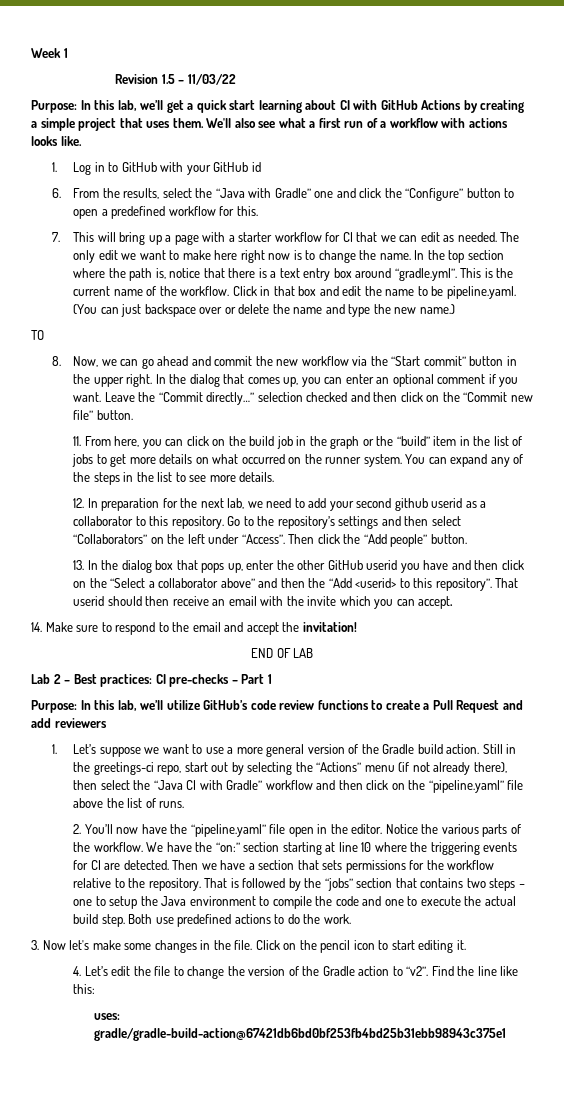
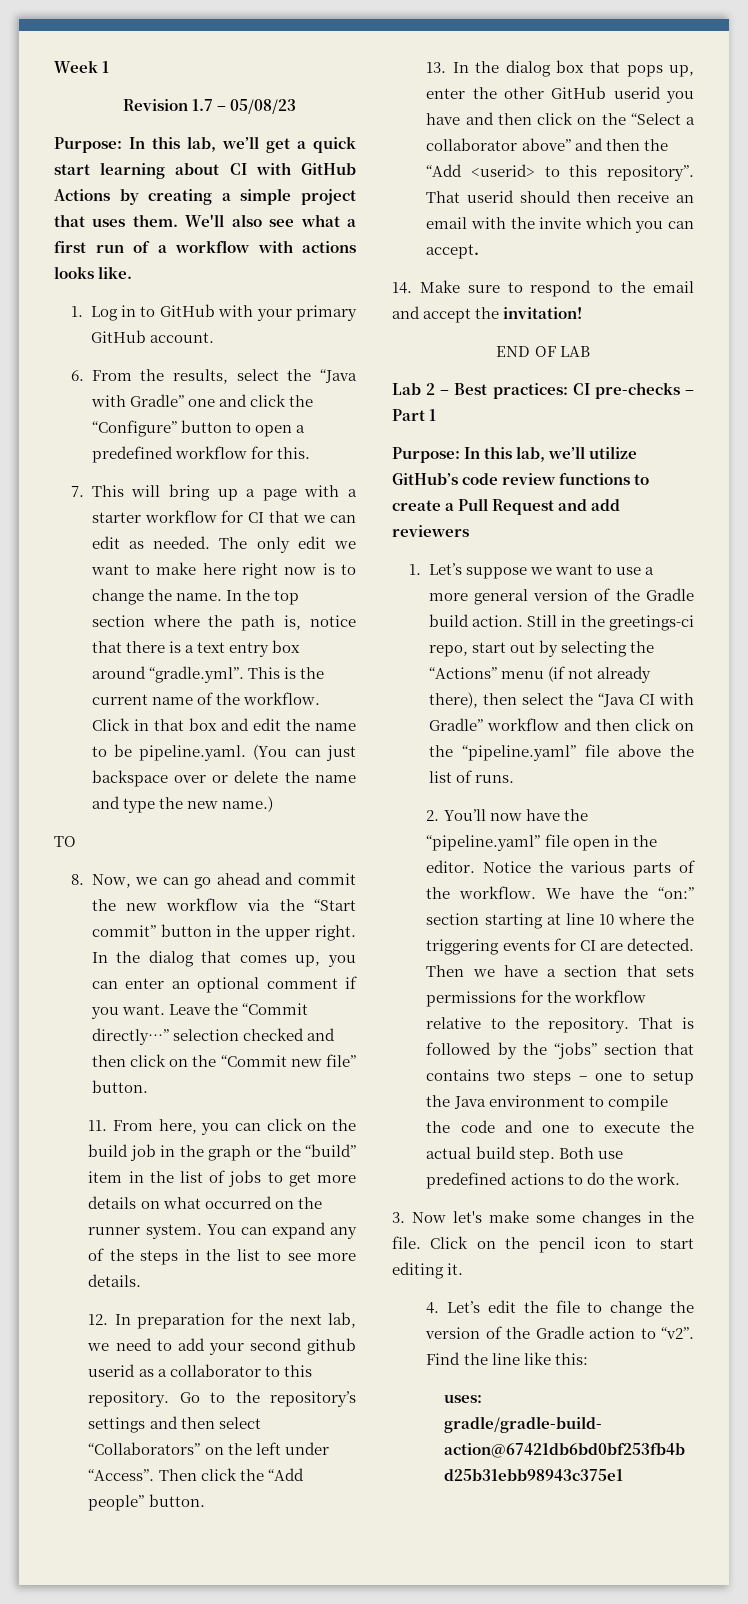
[161,74,236,85] 1.5 – 11/03/22 -> [191,99,297,114] 1.7 – 05/08/23
[213,162,261,172] GitHub id -> [296,305,357,321] [90,330,214,343] primary GitHub account.

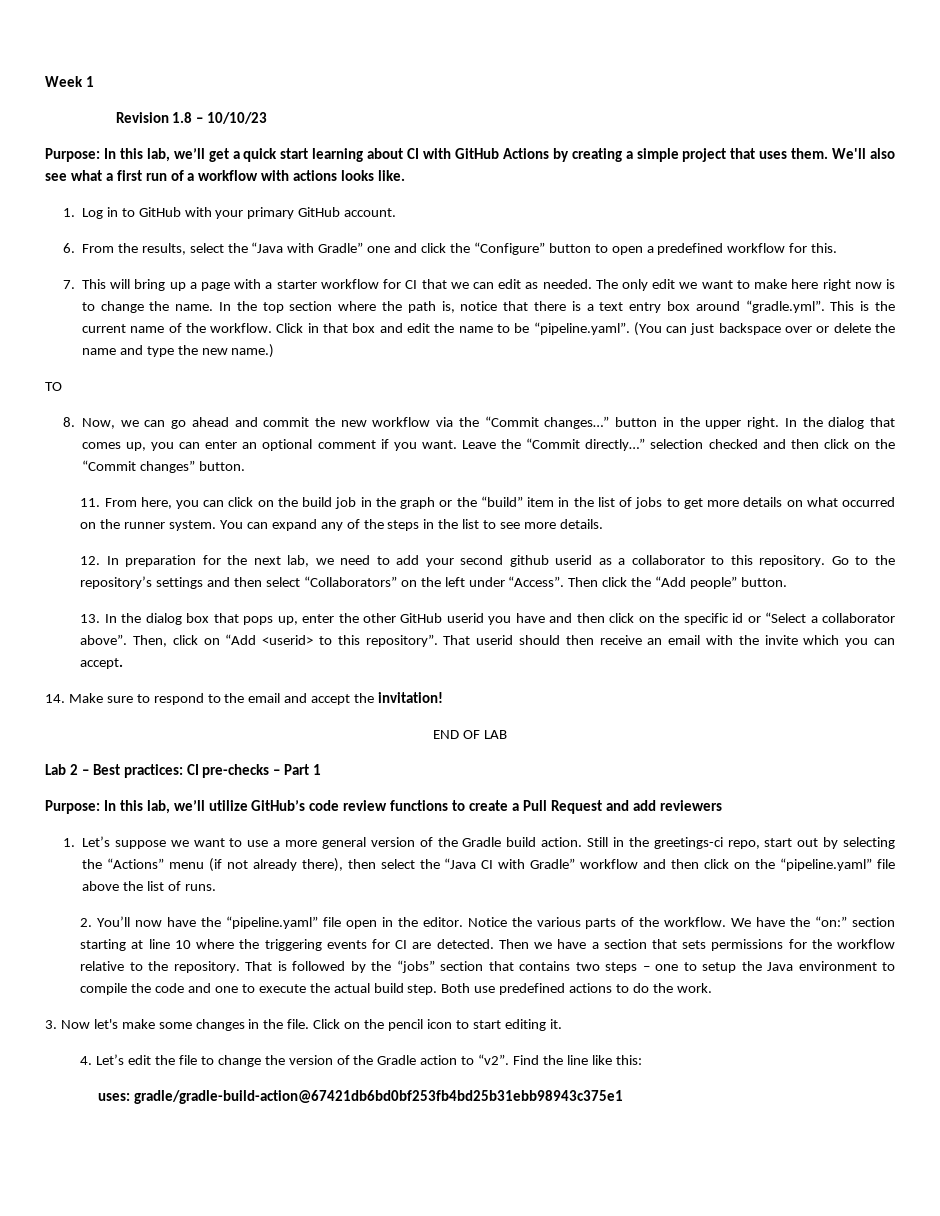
[191,99,297,114] 1.7 – 05/08/23 -> [172,112,268,124] 1.8 – 10/10/23
[139,745,247,761] pipeline.yaml. -> [533,322,630,335] “pipeline.yaml”.
[314,899,356,911] [91,925,156,937] “Start commit” -> [484,416,610,429] “Commit changes…”
[290,1054,356,1067] new file” -> [139,460,195,473] changes”
[630,113,695,125] [426,138,668,151] “Select a collaborator above” and then the -> [683,612,896,625] [80,634,220,647] specific id or “Select a collaborator above”. Then, click on

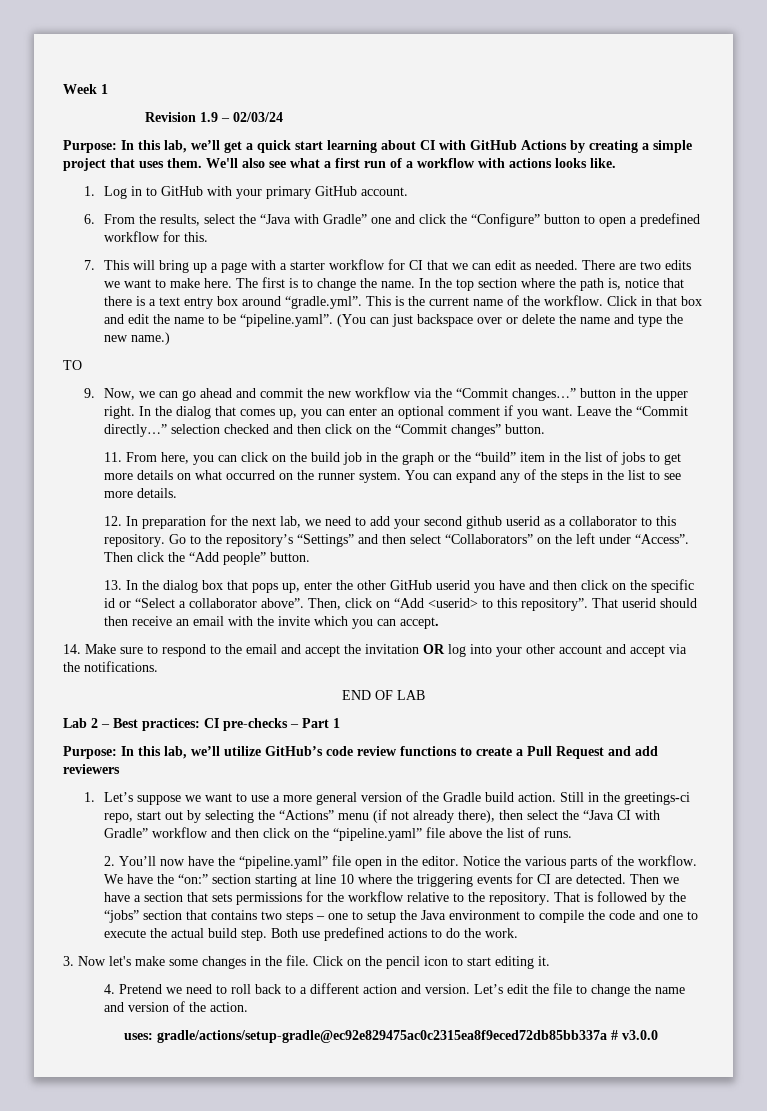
[172,112,268,124] 1.8 – 10/10/23 -> [199,112,283,122] 1.9 – 02/03/24
[595,279,676,291] The only edit -> [581,260,691,270] There are two edits
[791,279,882,291] here right now -> [203,277,285,288] here. The first
[62,417,75,427] 8. -> [83,388,95,398] 9.
[156,577,204,589] settings -> [296,534,354,547] “Settings”
[378,692,444,703] invitation! -> [365,644,687,657] [63,661,158,672] invitation OR log into your other account and accept via the notifications.
(93, 1060) none -> [118,983,470,994] Pretend we need to roll back to a different action and version.
[288,1054,642,1065] [97,1090,623,1104] version of the Gradle action to “v2”. Find the line like this: // uses: gradle/gradle-build-action@67421db6bd0bf253fb4bd25b31ebb98943c375e1 -> [654,987,685,994] [103,1001,248,1012] [124,1030,659,1043] name and version of the action. // uses: gradle/actions/setup-gradle@ec92e829475ac0c2315ea8f9eced72db85bb337a # v3.0.0

